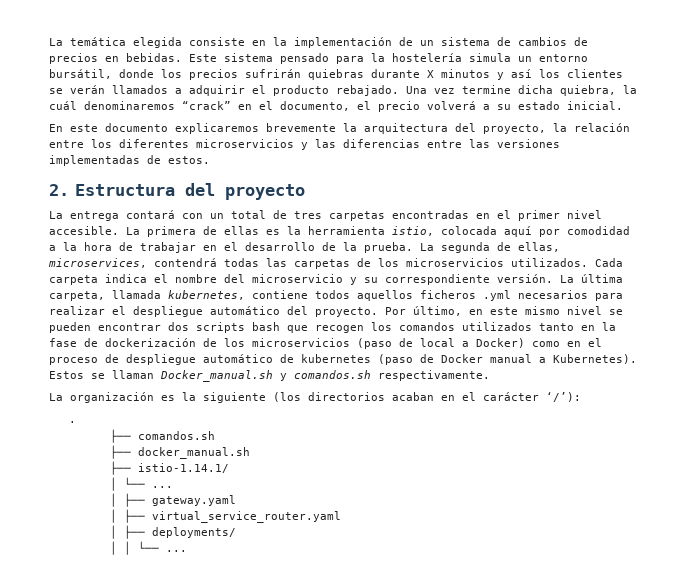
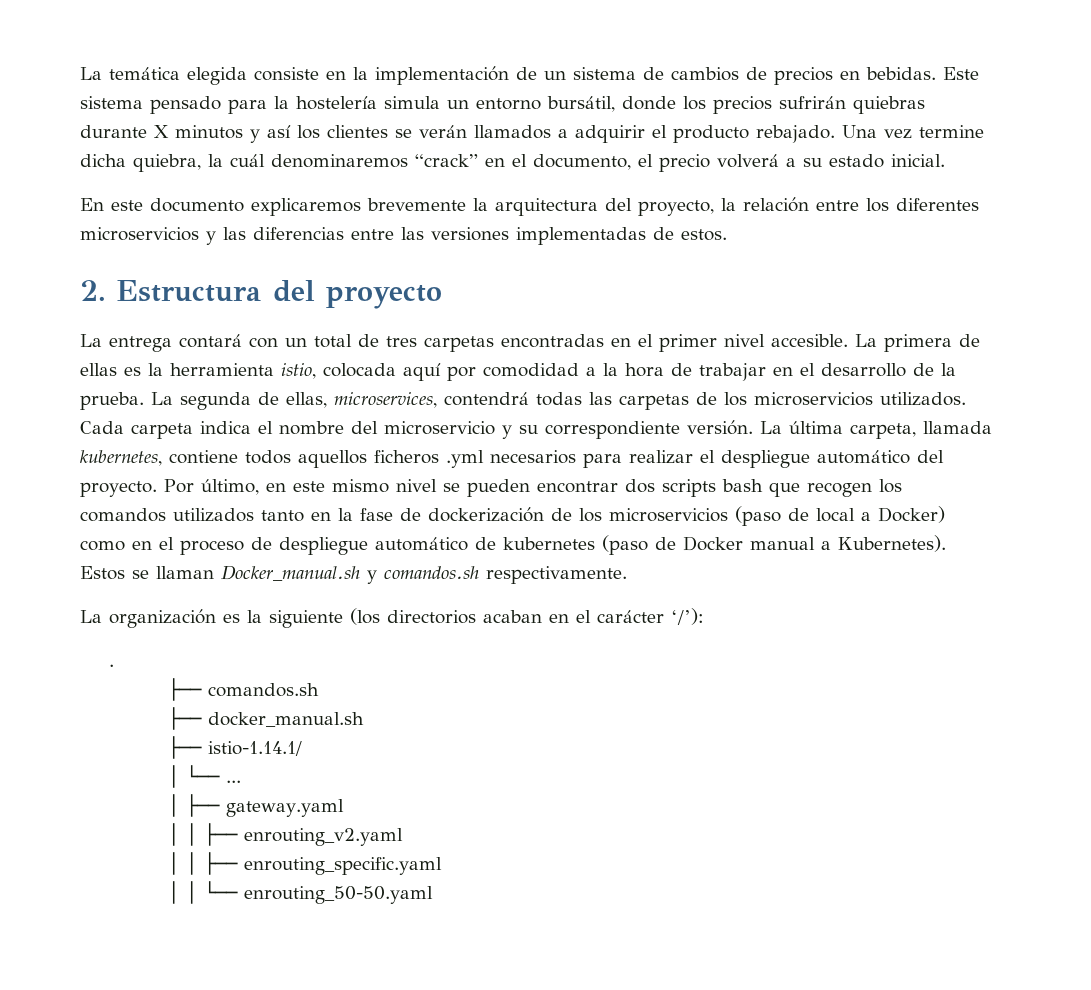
[123,509,341,523] [109,525,236,539] ├── virtual_service_router.yaml // │ ├── deployments/ -> [186,823,404,846] [168,852,443,875] │ ├── enrouting_v2.yaml // │ │ ├── enrouting_specific.yaml
[165,550,187,552] ... -> [244,886,434,904] enrouting_50-50.yaml

